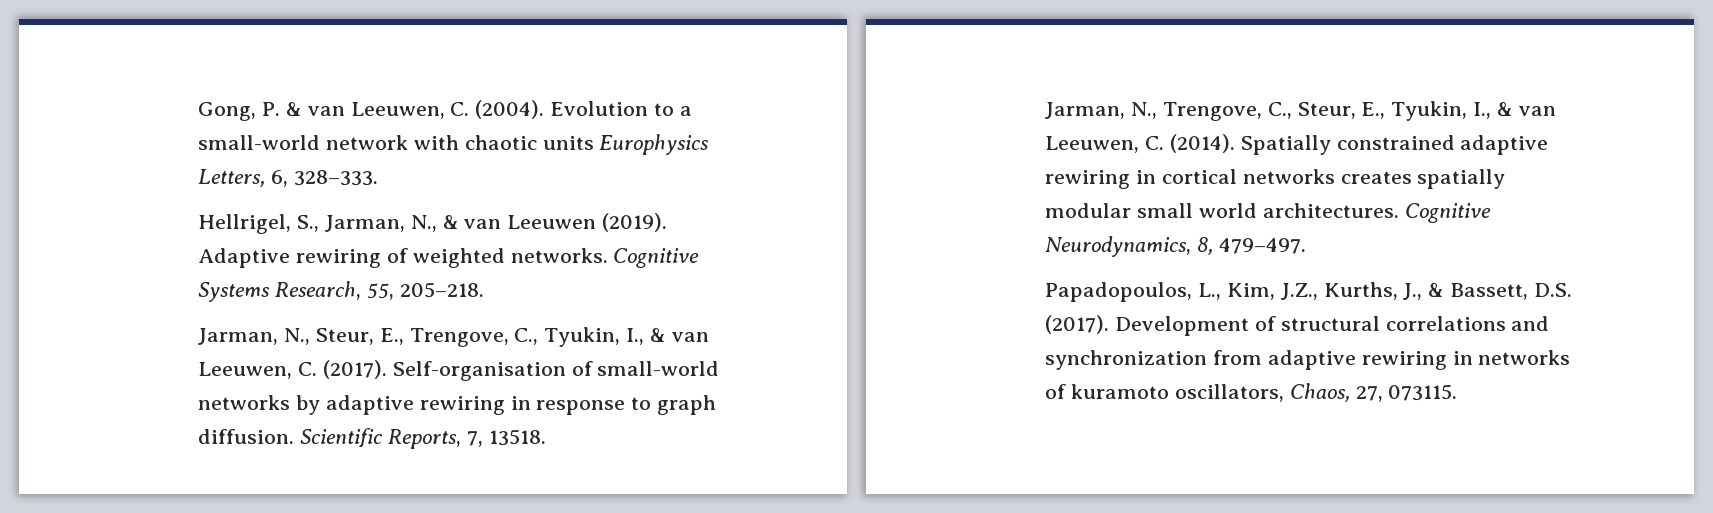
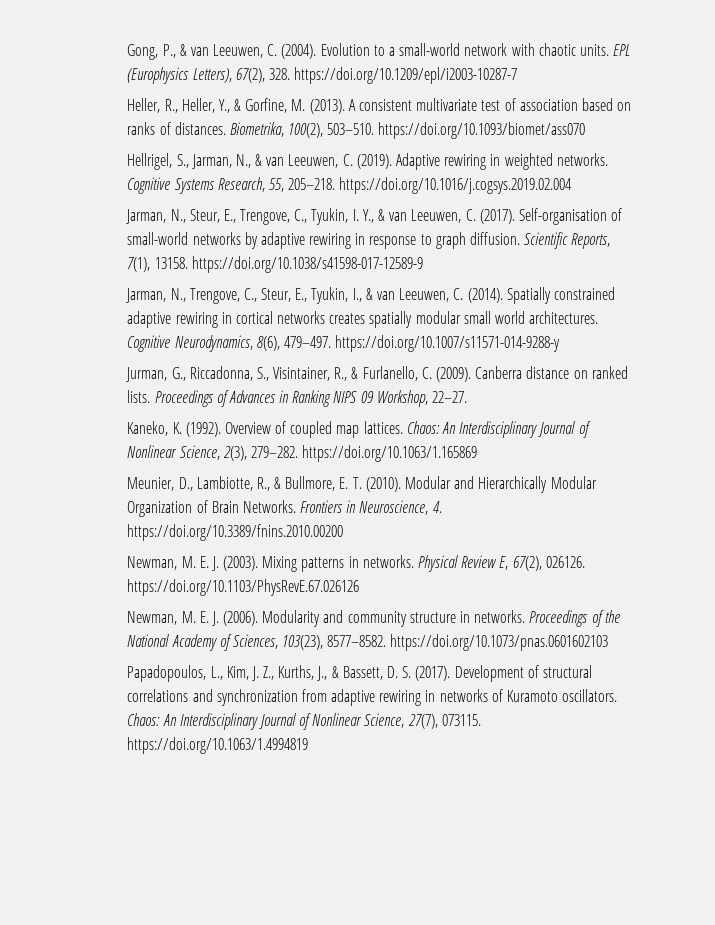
[262,102,281,116] P. -> [162,44,176,58] P.,
[542,134,710,155] [198,169,379,187] units Europhysics Letters, 6, 328–333. -> [579,44,631,56] [127,67,518,84] [127,98,632,114] [127,122,586,139] units. EPL (Europhysics Letters), 67(2), 328. https://doi.org/10.1209/epl/i2003-10287-7 // Heller, R., Heller, Y., & Gorfine, M. (2013). A consistent multivariate test of association based on ranks of distances. Biometrika, 100(2), 503–510. https://doi.org/10.1093/biomet/ass070
[507,215,597,229] Leeuwen -> [288,154,353,168] Leeuwen, C.
[387,248,409,263] of -> [490,154,501,166] in
(484, 290) none -> [339,177,573,194] https://doi.org/10.1016/j.cogsys.2019.02.004
[626,328,645,345] I., -> [352,209,374,223] I. Y.,
[466,429,546,447] 7, 13518. -> [127,256,423,273] 7(1), 13158. https://doi.org/10.1038/s41598-017-12589-9
[1197,237,1214,255] 8, -> [256,336,280,351] 8(6),
(1307, 246) none -> [335,335,561,352] [126,366,628,382] [127,390,468,407] [127,421,591,438] [127,445,478,462] [127,476,597,493] [127,500,442,517] [127,524,344,541] [127,555,585,572] [127,579,360,596] [127,610,620,627] [127,634,609,651] https://doi.org/10.1007/s11571-014-9288-y // Jurman, G., Riccadonna, S., Visintainer, R., & Furlanello, C. (2009). Canberra distance on ranked lists. Proceedings of Advances in Ranking NIPS 09 Workshop, 22–27. // Kaneko, K. (1992). Overview of coupled map lattices. Chaos: An Interdisciplinary Journal of Nonlinear Science, 2(3), 279–282. https://doi.org/10.1063/1.165869 // Meunier, D., Lambiotte, R., & Bullmore, E. T. (2010). Modular and Hierarchically Modular Organization of Brain Networks. Frontiers in Neuroscience, 4. https://doi.org/10.3389/fnins.2010.00200 // Newman, M. E. J. (2003). Mixing patterns in networks. Physical Review E, 67(2), 026126. https://doi.org/10.1103/PhysRevE.67.026126 // Newman, M. E. J. (2006). Modularity and community structure in networks. Proceedings of the National Academy of Sciences, 103(23), 8577–8582. https://doi.org/10.1073/pnas.0601602103
[1280,283,1318,300] J.Z., -> [251,666,275,681] J. Z.,
[1533,283,1572,297] D.S. -> [387,666,412,678] D. S.
[1071,383,1458,402] kuramoto oscillators, Chaos, 27, 073115. -> [507,689,618,702] [127,713,481,730] [127,737,309,754] Kuramoto oscillators. Chaos: An Interdisciplinary Journal of Nonlinear Science, 27(7), 073115. https://doi.org/10.1063/1.4994819

